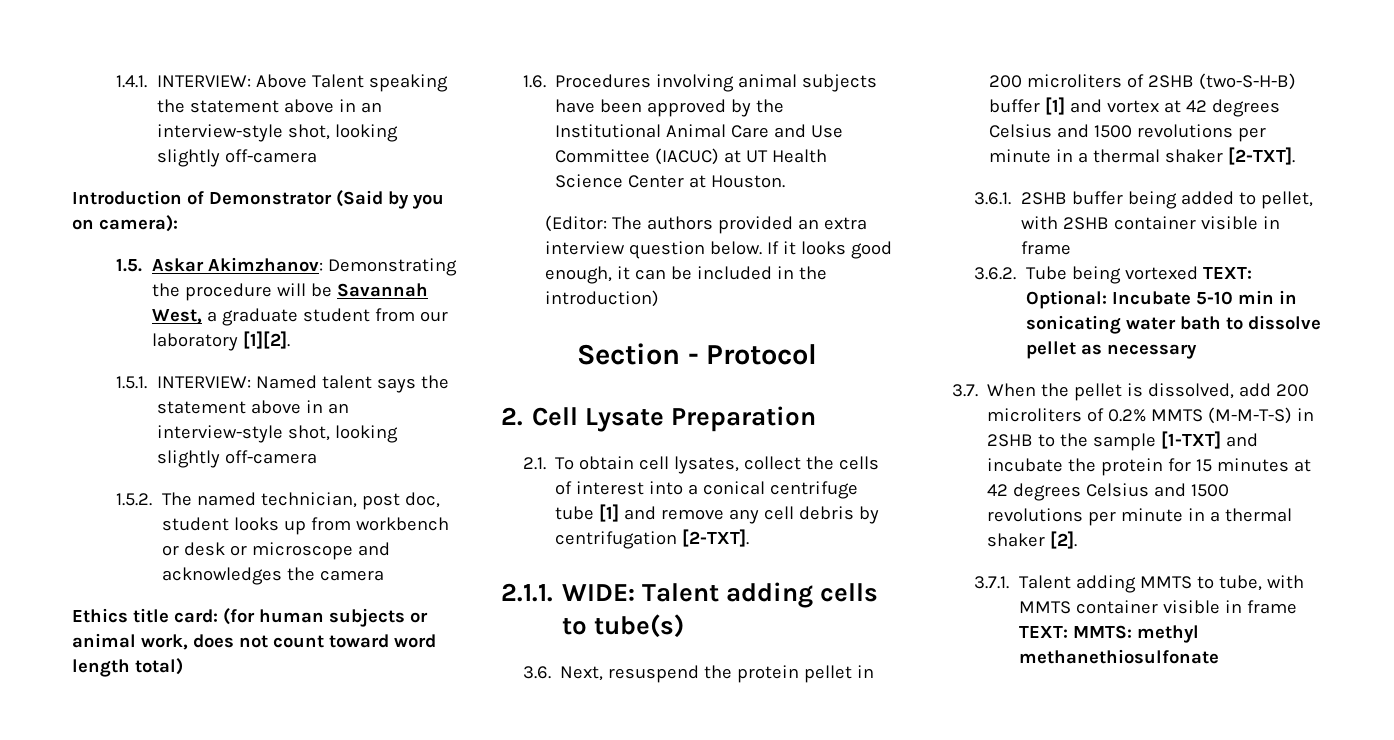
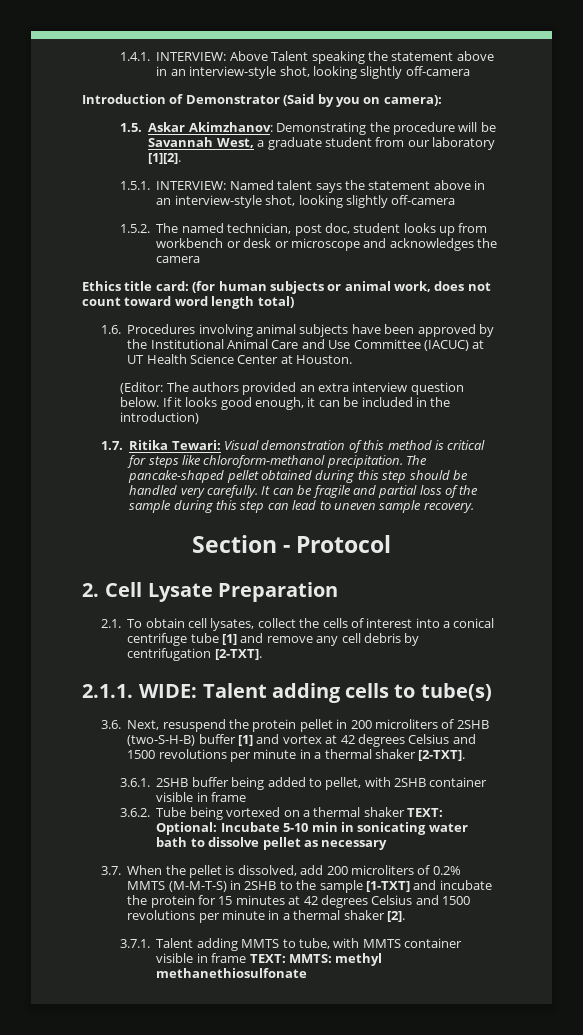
(660, 298) none -> [101,440,486,453] [127,455,428,468] [128,470,468,483] [129,485,479,498] [129,500,474,513] // 1.7. Ritika Tewari: Visual demonstration of this method is critical for steps like chloroform-methanol precipitation. The pancake-shaped pellet obtained during this step should be handled very carefully. It can be fragile and partial loss of the sample during this step can lead to uneven sample recovery.
(1198, 273) none -> [283,807,405,817] on a thermal shaker

